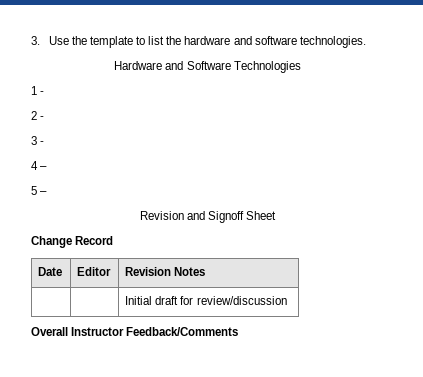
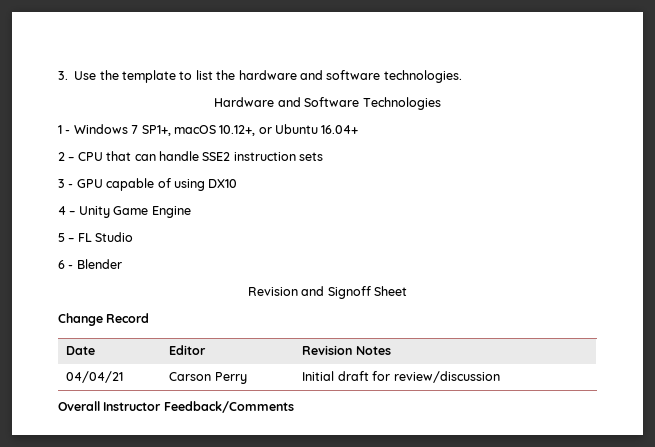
[31,111,45,120] [31,136,45,145] // 2 - // 3 - -> [73,124,359,136] [58,151,323,161] [58,178,238,191] Windows 7 SP1+, macOS 10.12+, or Ubuntu 16.04+ // 2 – CPU that can handle SSE2 instruction sets // 3 - GPU capable of using DX10
(48, 168) none -> [78,206,191,218] Unity Game Engine
(48, 193) none -> [77,232,134,242] [58,259,122,269] FL Studio // 6 - Blender
(206, 271) | -> [66,371,124,383] [169,372,247,384] 04/04/21 | Carson Perry

